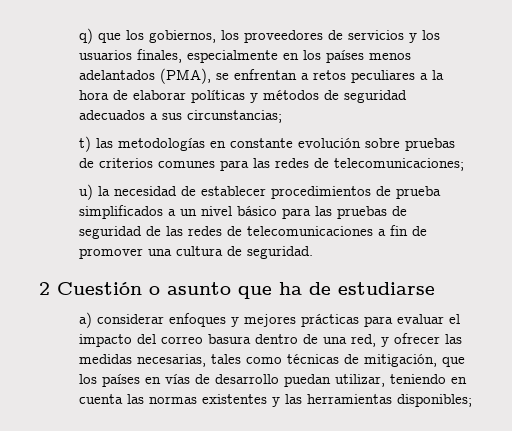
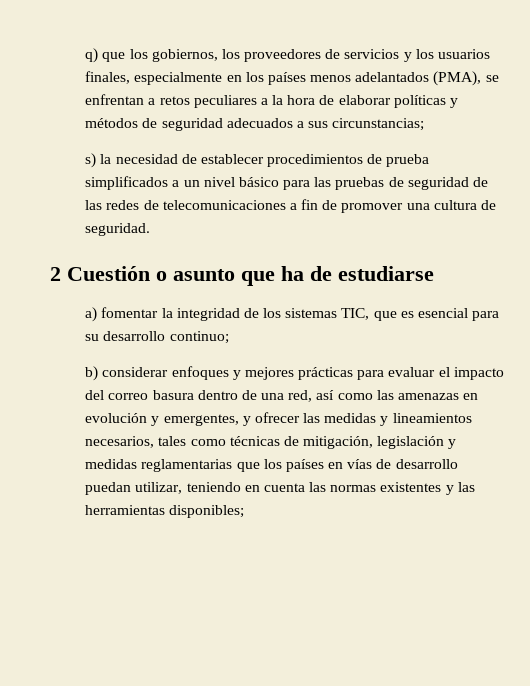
[79,136,456,152] [79,158,465,171] [79,184,94,200] t) las metodologías en constante evolución sobre pruebas de criterios comunes para las redes de telecomunicaciones; // u) -> [85,153,97,168] s)
(93, 320) none -> [101,307,500,321] [85,331,229,344] [85,366,99,381] fomentar la integridad de los sistemas TIC, que es esencial para su desarrollo continuo; // b)
(377, 340) none -> [316,390,479,400] [85,413,239,426] así como las amenazas en evolución y emergentes,
[137,354,207,367] necesarias, -> [380,413,472,426] [85,436,155,448] y lineamientos necesarios,
(438, 360) none -> [377,436,457,449] [85,459,233,472] legislación y medidas reglamentarias

